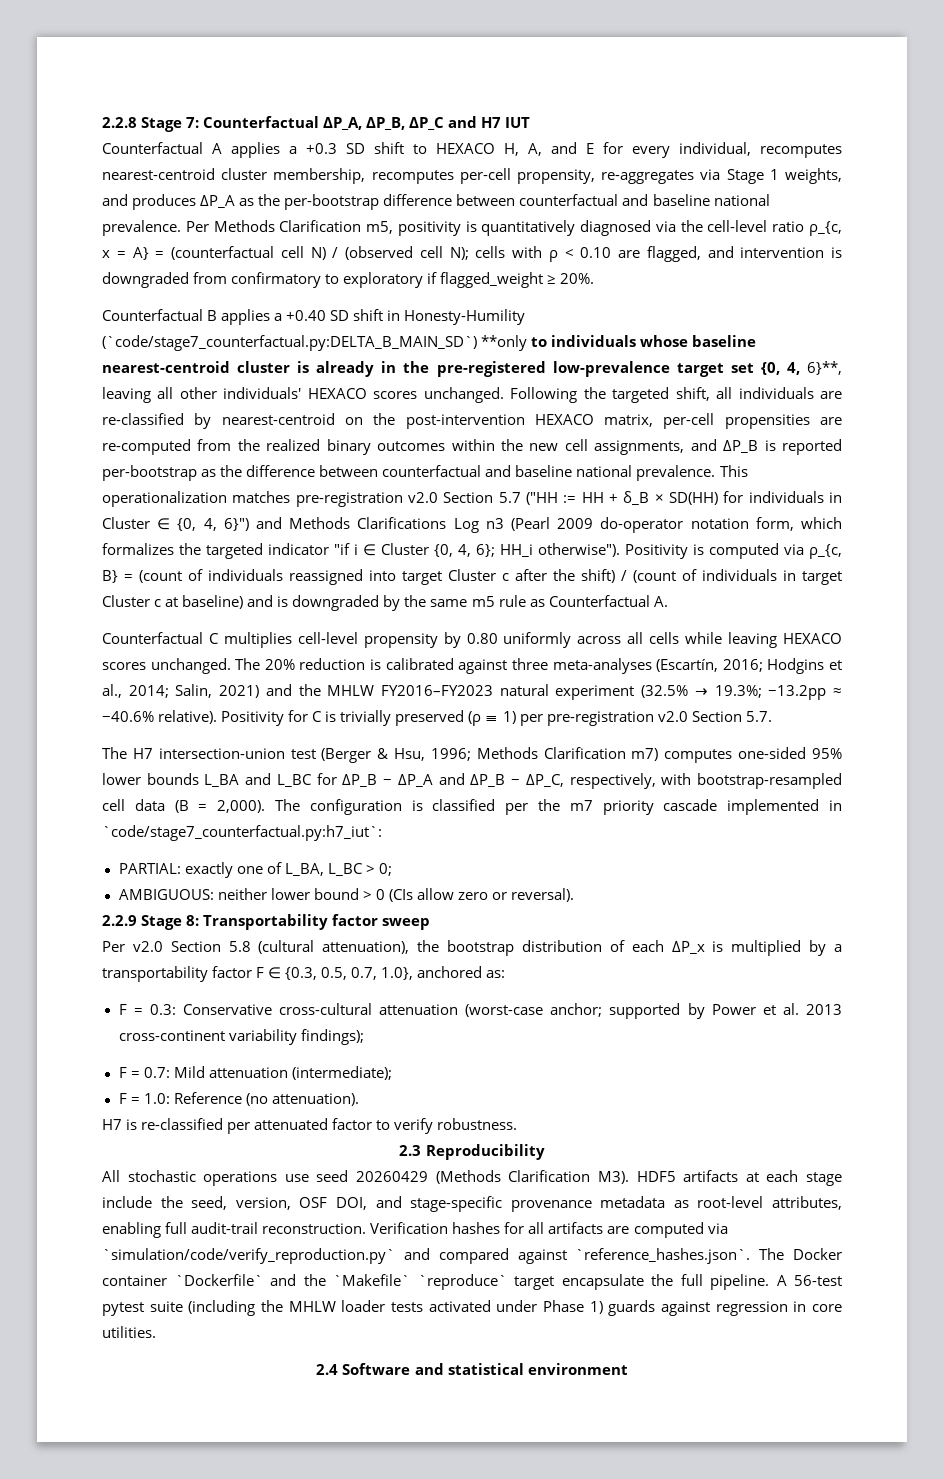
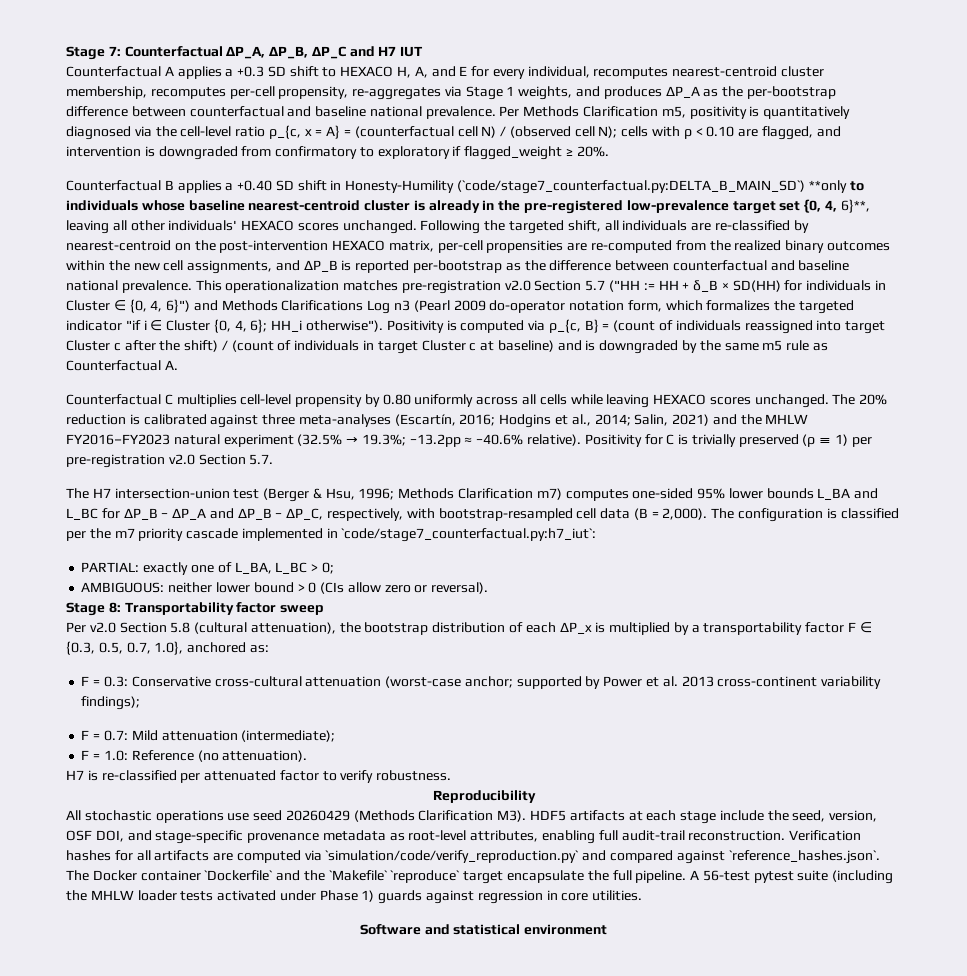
[102,117,137,128] 2.2.8 -> (66, 53) none
[102,915,137,926] 2.2.9 -> (489, 588) none
[399,1145,422,1156] 2.3 -> (452, 775) none
[316,1364,339,1375] 2.4 -> (643, 895) none

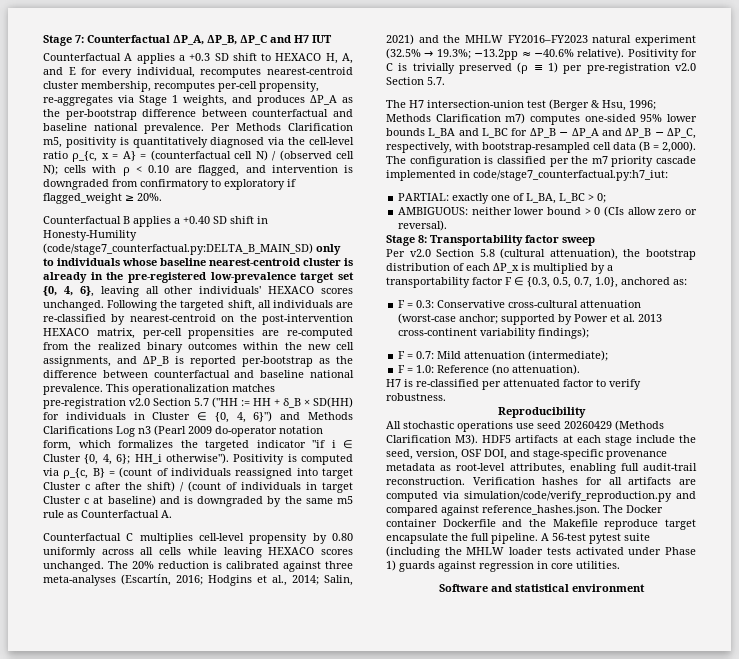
[457,180,847,194] (`code/stage7_counterfactual.py:DELTA_B_MAIN_SD`) **only -> [43,243,341,255] (code/stage7_counterfactual.py:DELTA_B_MAIN_SD) only
[840,199,870,213] 6}**, -> [79,286,94,297] 6},
[341,528,597,542] `code/stage7_counterfactual.py:h7_iut`: -> [473,170,668,181] code/stage7_counterfactual.py:h7_iut:
[325,850,580,863] `simulation/code/verify_reproduction.py` -> [464,491,672,502] simulation/code/verify_reproduction.py
[728,850,880,864] `reference_hashes.json`. -> [482,505,600,516] reference_hashes.json.
[204,870,461,883] `Dockerfile` and the `Makefile` `reproduce` -> [442,519,659,530] Dockerfile and the Makefile reproduce

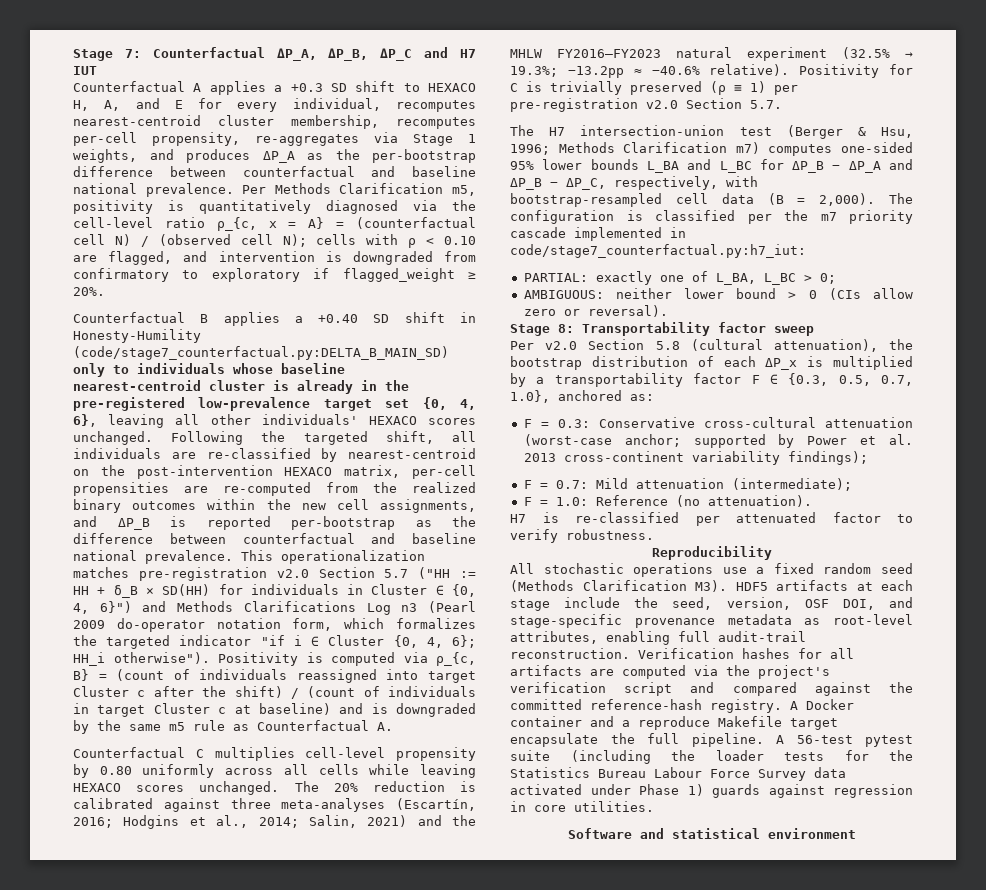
[537,421,612,429] seed 20260429 -> [756,563,913,574] a fixed random seed
[464,491,696,502] [386,505,663,516] [386,519,659,530] simulation/code/verify_reproduction.py and compared against reference_hashes.json. The Docker container Dockerfile and the Makefile reproduce -> [726,665,830,679] [510,682,913,696] [510,699,854,713] [510,716,782,730] the project's verification script and compared against the committed reference-hash registry. A Docker container and a reproduce Makefile
[466,547,505,555] MHLW -> (695, 755) none
(571, 551) none -> [844,750,913,761] [510,767,846,781] for the Statistics Bureau Labour Force Survey data

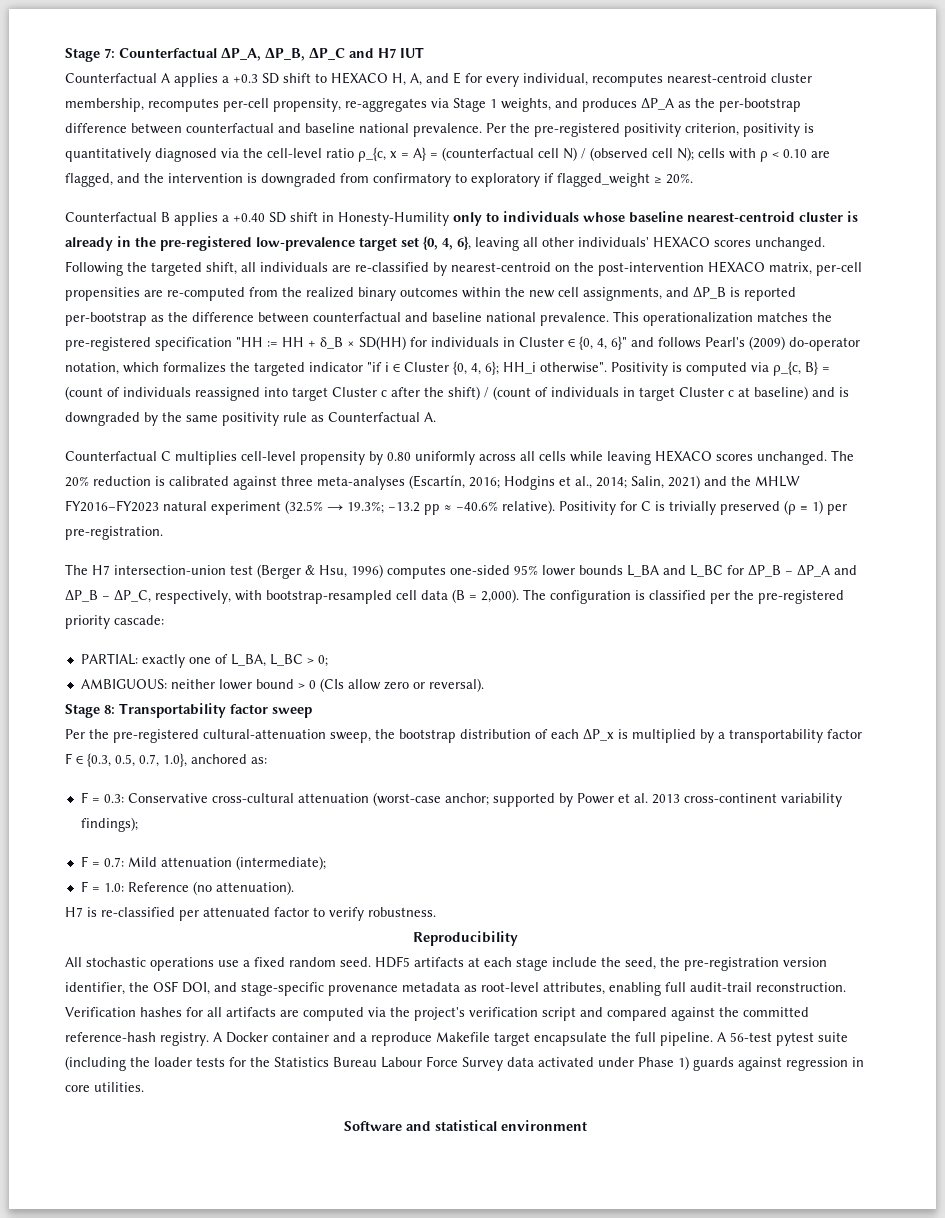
[274,183,476,196] Methods Clarification m5, -> [510,123,739,137] the pre-registered positivity criterion,
(208, 256) none -> [144,173,164,183] the
[73,346,449,360] (code/stage7_counterfactual.py:DELTA_B_MAIN_SD) -> (449, 219) none
[138,567,451,581] pre-registration v2.0 Section 5.7 ("HH -> [812,312,832,322] [65,337,263,351] the pre-registered specification "HH
[99,601,477,615] [73,618,333,632] 6}") and Methods Clarifications Log n3 (Pearl 2009 do-operator notation form, -> [611,336,860,351] [65,362,119,375] 6}" and follows Pearl's (2009) do-operator notation,
[113,652,210,664] otherwise"). -> [540,362,607,373] otherwise".
[169,722,185,731] m5 -> [222,412,279,426] positivity
[567,66,624,78] −13.2pp -> [388,502,440,515] −13.2 pp
[510,98,782,112] pre-registration v2.0 Section 5.7. -> [65,526,163,540] pre-registration.
[510,142,760,155] 1996; Methods Clarification m7) -> [351,564,383,578] 1996)
[820,210,913,224] [510,227,686,241] [510,244,806,258] m7 priority cascade implemented in code/stage7_counterfactual.py:h7_iut: -> [758,590,844,604] [65,615,164,629] pre-registered priority cascade:
[545,339,878,352] v2.0 Section 5.8 (cultural attenuation), -> [89,729,371,743] the pre-registered cultural-attenuation sweep,
[881,563,913,574] [510,580,727,592] seed (Methods Clarification M3). -> [340,957,371,967] seed.
[726,597,791,610] version, -> [660,957,827,971] [65,982,149,995] the pre-registration version identifier, the

